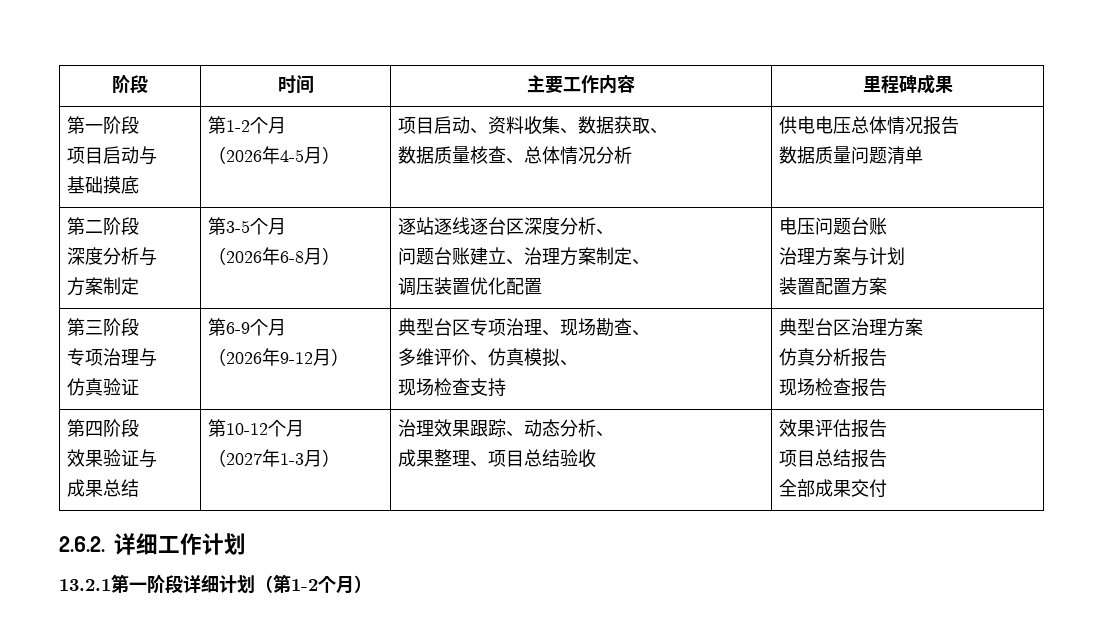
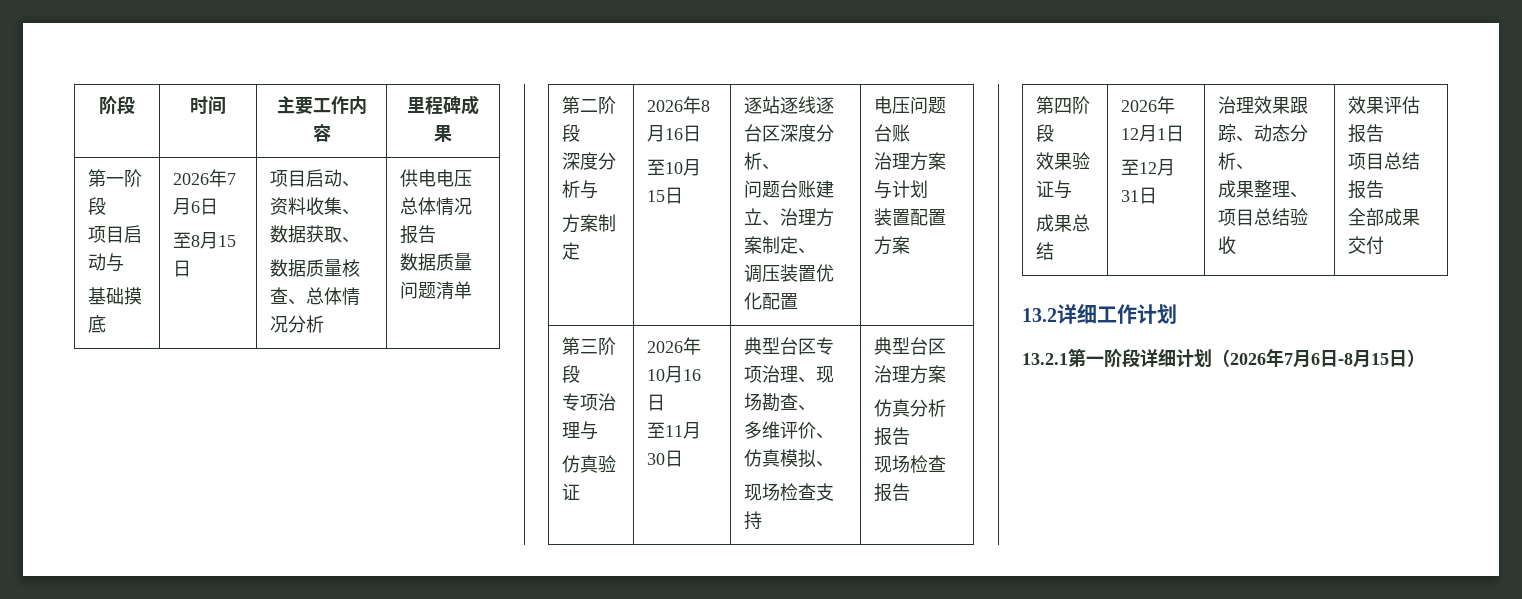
[208,116,287,134] [208,146,341,164] 第1-2个月 // （2026年4-5月） -> [172,169,236,187] [172,198,218,215] [172,232,236,249] [172,260,191,277] 2026年7月6日 // 至8月15日
[208,217,287,235] [208,247,341,265] 第3-5个月 // （2026年6-8月） -> [646,96,710,114] [646,125,701,142] [646,159,701,176] [646,187,683,204] 2026年8月16日 // 至10月15日
[208,318,287,336] [208,348,350,366] 第6-9个月 // （2026年9-12月） -> [646,337,701,355] [646,366,701,383] [646,394,665,411] [646,422,701,439] [646,450,683,467] 2026年10月16日 // 至11月30日
[208,419,305,437] [208,449,341,467] 第10-12个月 // （2027年1-3月） -> [1120,96,1175,114] [1120,125,1184,142] [1120,159,1175,176] [1120,187,1157,204] 2026年12月1日 // 至12月31日
[59,536,105,552] 2.6.2. -> [1022,308,1057,322] 13.2
[273,574,354,594] 第1-2个月 -> [1230,348,1407,368] 2026年7月6日-8月15日

